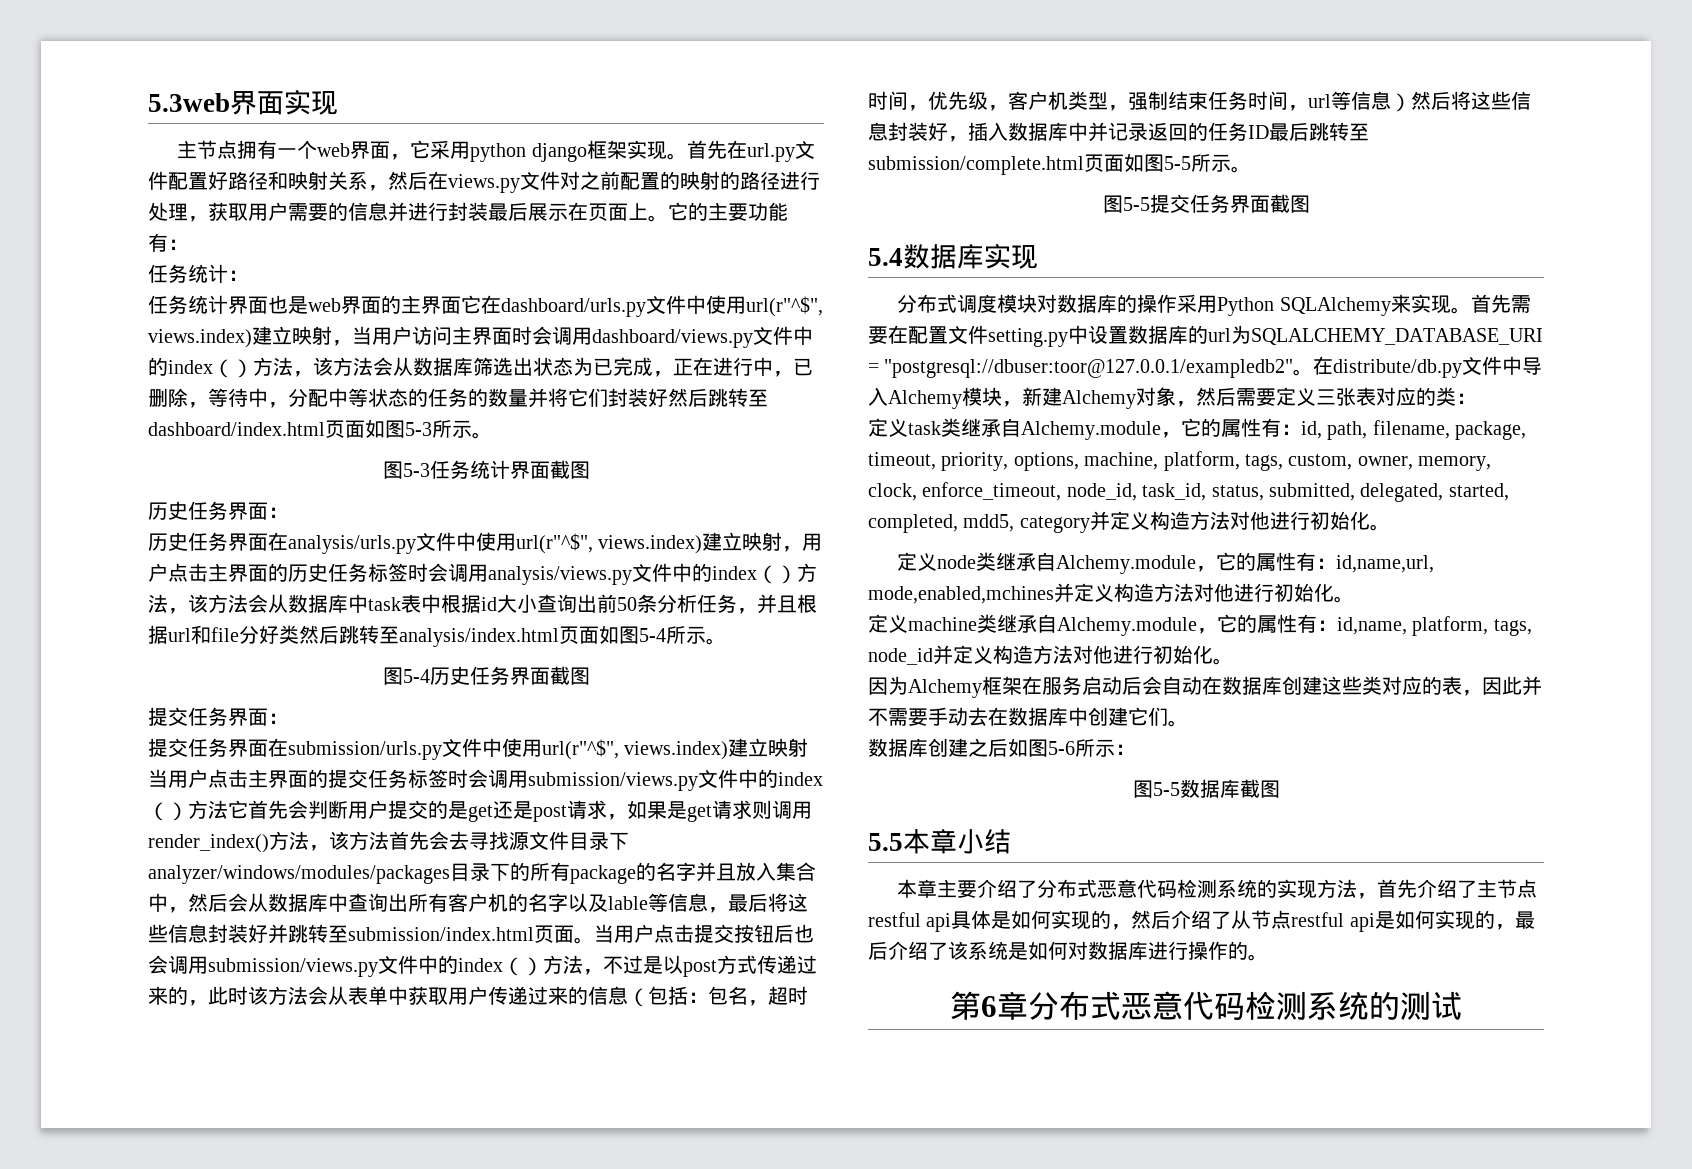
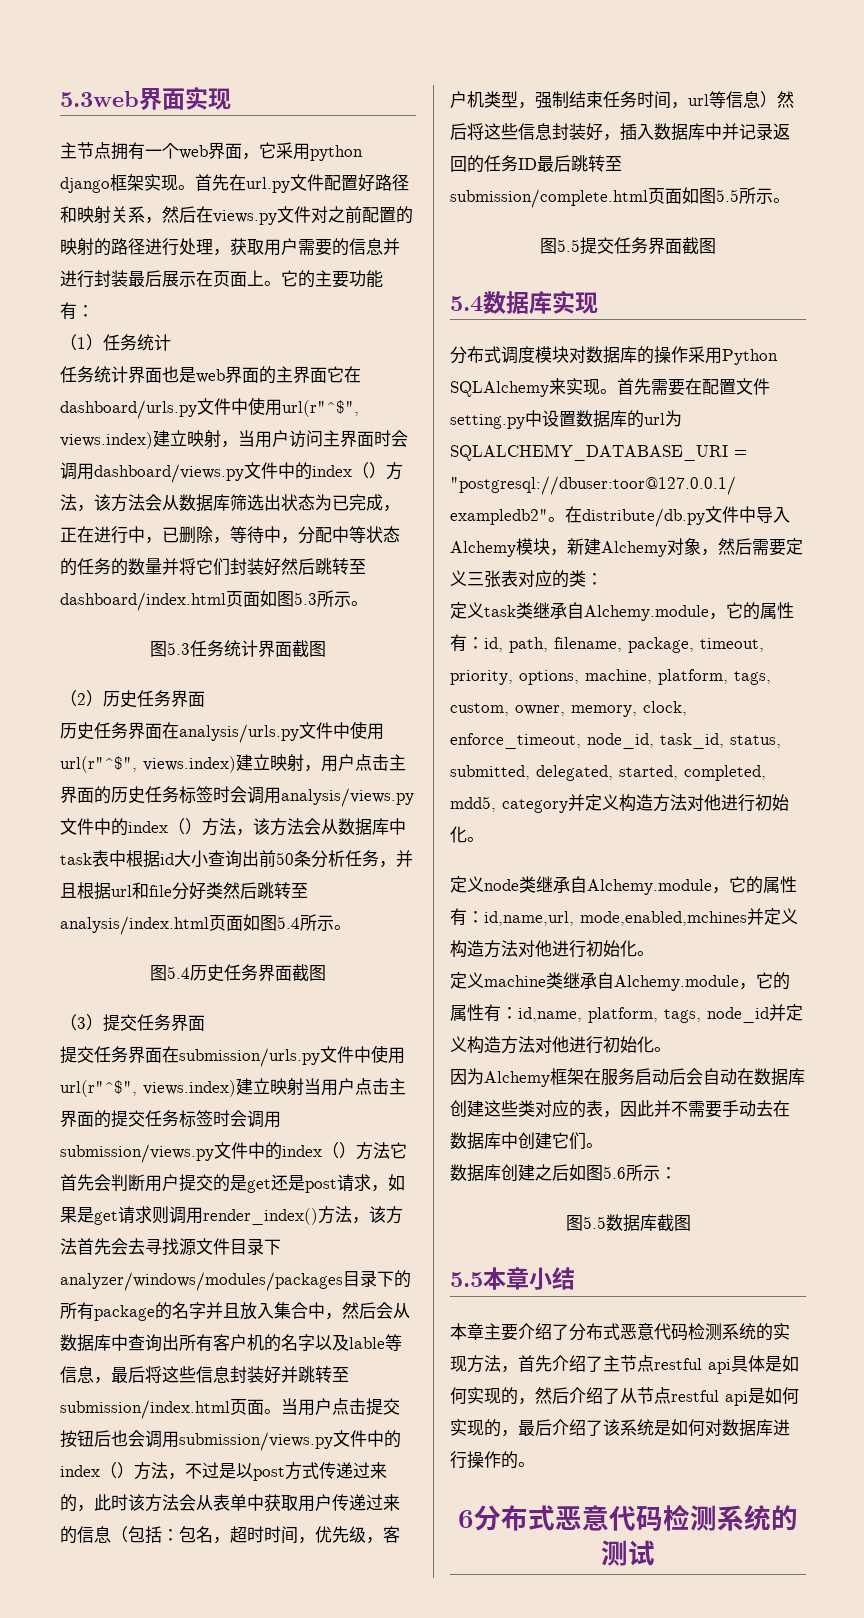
[148,264,248,283] 任务统计： -> [60,334,171,351] （1）任务统计
[405,420,492,439] [382,461,430,479] 5-3所示。 // 图5-3 -> [294,590,368,607] [150,641,190,657] 5.3所示。 // 图5.3
[148,501,288,520] 历史任务界面： -> [60,690,205,708] （2）历史任务界面
[639,626,726,645] [382,667,430,685] 5-4所示。 // 图5-4 -> [277,914,351,931] [150,965,190,981] 5.4所示。 // 图5.4
[148,707,288,726] 提交任务界面： -> [60,1014,205,1032] （3）提交任务界面
[1164,154,1251,173] [1102,195,1150,213] 5-5所示。 // 图5-5 -> [716,187,790,204] [540,238,580,254] 5.5所示。 // 图5.5
[1048,741,1075,755] 5-6 -> [603,1166,626,1179] 5.6
[1152,782,1180,796] 5-5 -> [582,1216,606,1229] 5.5
[950,991,1028,1020] 第6章 -> [458,1510,474,1528] 6

